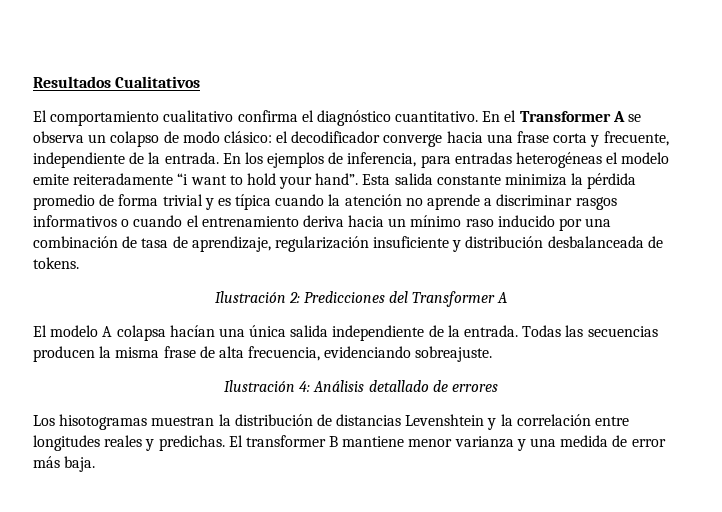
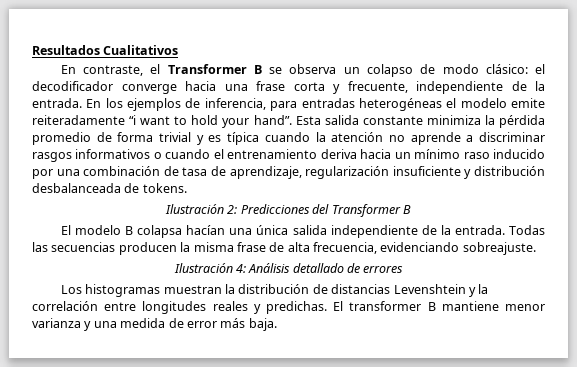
[33,110,501,126] El comportamiento cualitativo confirma el diagnóstico cuantitativo. En -> [60,65,144,76] En contraste,
[612,111,625,122] A -> [253,65,262,74] B
[497,292,508,303] A -> [402,205,411,214] B
[102,326,113,337] A -> [125,226,134,235] B
[59,414,148,430] hisotogramas -> [85,284,161,297] histogramas

